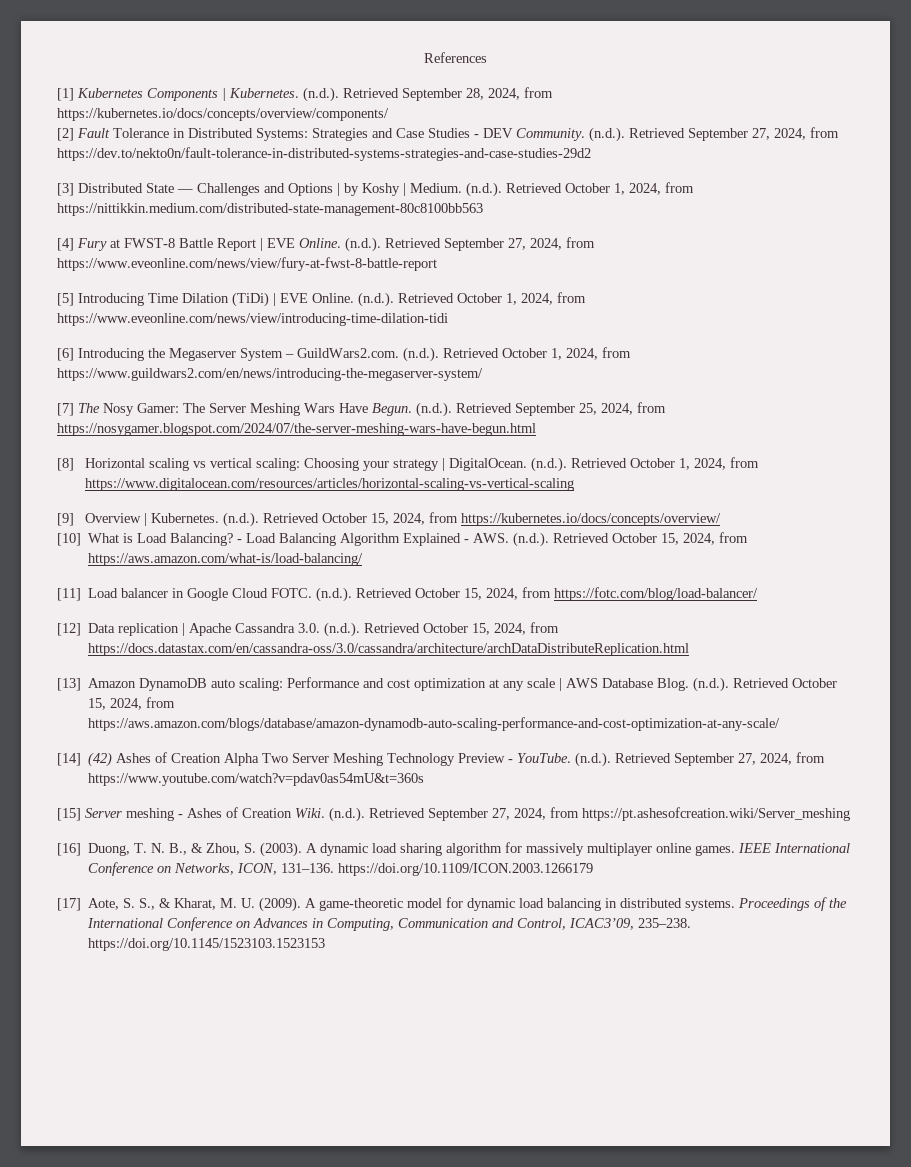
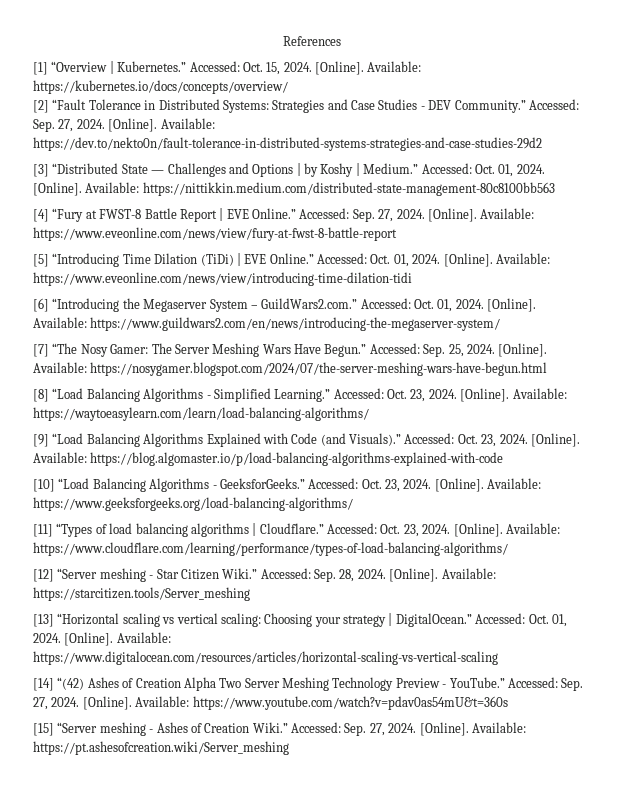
[77,87,553,102] [57,108,389,121] Kubernetes Components | Kubernetes. (n.d.). Retrieved September 28, 2024, from https://kubernetes.io/docs/concepts/overview/components/ -> [51,61,422,75] [33,80,288,94] “Overview | Kubernetes.” Accessed: Oct. 15, 2024. [Online]. Available: https://kubernetes.io/docs/concepts/overview/
[77,128,110,138] Fault -> [52,99,87,110] “Fault
[516,127,839,142] Community. (n.d.). Retrieved September 27, 2024, from -> [454,99,579,113] [33,118,215,132] Community.” Accessed: Sep. 27, 2024. [Online]. Available:
[78,183,143,193] Distributed -> [52,163,119,174] “Distributed
[410,182,694,197] Medium. (n.d.). Retrieved October 1, 2024, from -> [363,163,545,177] [33,182,140,196] Medium.” Accessed: Oct. 01, 2024. [Online]. Available:
[77,238,107,251] Fury -> [52,208,84,222] “Fury
[299,237,595,252] Online. (n.d.). Retrieved September 27, 2024, from -> [252,208,535,222] Online.” Accessed: Sep. 27, 2024. [Online]. Available:
[78,293,144,306] Introducing -> [52,253,120,267] “Introducing
[312,292,586,307] Online. (n.d.). Retrieved October 1, 2024, from -> [269,253,550,267] Online.” Accessed: Oct. 01, 2024. [Online]. Available:
[78,348,144,361] Introducing -> [52,298,120,312] “Introducing
[297,347,631,362] GuildWars2.com. (n.d.). Retrieved October 1, 2024, from -> [261,298,537,312] [33,317,87,328] GuildWars2.com.” Accessed: Oct. 01, 2024. [Online]. Available:
[78,403,100,413] The -> [52,343,78,354] “The
[372,402,666,417] [57,423,536,436] [57,458,145,471] Begun. (n.d.). Retrieved September 25, 2024, from https://nosygamer.blogspot.com/2024/07/the-server-meshing-wars-have-begun.html // [8] Horizontal -> [324,343,548,357] [33,362,548,376] [33,388,567,402] [33,407,369,421] [33,433,580,447] [33,452,504,466] [33,478,542,492] [33,497,353,511] [33,523,560,537] [33,542,508,556] [33,568,496,582] [33,587,250,601] [33,613,120,627] Begun.” Accessed: Sep. 25, 2024. [Online]. Available: https://nosygamer.blogspot.com/2024/07/the-server-meshing-wars-have-begun.html // [8] “Load Balancing Algorithms - Simplified Learning.” Accessed: Oct. 23, 2024. [Online]. Available: https://waytoeasylearn.com/learn/load-balancing-algorithms/ // [9] “Load Balancing Algorithms Explained with Code (and Visuals).” Accessed: Oct. 23, 2024. [Online]. Available: https://blog.algomaster.io/p/load-balancing-algorithms-explained-with-code // [10] “Load Balancing Algorithms - GeeksforGeeks.” Accessed: Oct. 23, 2024. [Online]. Available: https://www.geeksforgeeks.org/load-balancing-algorithms/ // [11] “Types of load balancing algorithms | Cloudflare.” Accessed: Oct. 23, 2024. [Online]. Available: https://www.cloudflare.com/learning/performance/types-of-load-balancing-algorithms/ // [12] “Server meshing - Star Citizen Wiki.” Accessed: Sep. 28, 2024. [Online]. Available: https://starcitizen.tools/Server_meshing // [13] “Horizontal
[448,457,759,472] [84,478,574,491] [57,512,721,527] [57,532,749,547] [88,553,364,566] [57,587,759,602] [57,622,560,637] [88,643,690,656] [57,677,838,692] [88,697,176,710] [88,717,781,731] [57,752,113,767] DigitalOcean. (n.d.). Retrieved October 1, 2024, from https://www.digitalocean.com/resources/articles/horizontal-scaling-vs-vertical-scaling // [9] Overview | Kubernetes. (n.d.). Retrieved October 15, 2024, from https://kubernetes.io/docs/concepts/overview/ // [10] What is Load Balancing? - Load Balancing Algorithm Explained - AWS. (n.d.). Retrieved October 15, 2024, from https://aws.amazon.com/what-is/load-balancing/ // [11] Load balancer in Google Cloud FOTC. (n.d.). Retrieved October 15, 2024, from https://fotc.com/blog/load-balancer/ // [12] Data replication | Apache Cassandra 3.0. (n.d.). Retrieved October 15, 2024, from https://docs.datastax.com/en/cassandra-oss/3.0/cassandra/architecture/archDataDistributeReplication.html // [13] Amazon DynamoDB auto scaling: Performance and cost optimization at any scale | AWS Database Blog. (n.d.). Retrieved October 15, 2024, from https://aws.amazon.com/blogs/database/amazon-dynamodb-auto-scaling-performance-and-cost-optimization-at-any-scale/ // [14] (42) -> [395,613,567,627] [33,632,171,646] [33,651,498,665] [33,677,85,691] DigitalOcean.” Accessed: Oct. 01, 2024. [Online]. Available: https://www.digitalocean.com/resources/articles/horizontal-scaling-vs-vertical-scaling // [14] “(42)
[517,752,826,767] YouTube. (n.d.). Retrieved September 27, 2024, from -> [449,677,584,691] [33,696,190,710] YouTube.” Accessed: Sep. 27, 2024. [Online]. Available:
[85,808,122,818] Server -> [57,722,98,733] “Server
[295,807,850,822] [57,842,851,857] [88,862,594,876] [57,897,848,912] [87,917,692,931] [88,938,326,951] Wiki. (n.d.). Retrieved September 27, 2024, from https://pt.ashesofcreation.wiki/Server_meshing // [16] Duong, T. N. B., & Zhou, S. (2003). A dynamic load sharing algorithm for massively multiplayer online games. IEEE International Conference on Networks, ICON, 131–136. https://doi.org/10.1109/ICON.2003.1266179 // [17] Aote, S. S., & Kharat, M. U. (2009). A game-theoretic model for dynamic load balancing in distributed systems. Proceedings of the International Conference on Advances in Computing, Communication and Control, ICAC3’09, 235–238. https://doi.org/10.1145/1523103.1523153 -> [252,722,526,736] [33,741,289,755] Wiki.” Accessed: Sep. 27, 2024. [Online]. Available: https://pt.ashesofcreation.wiki/Server_meshing

